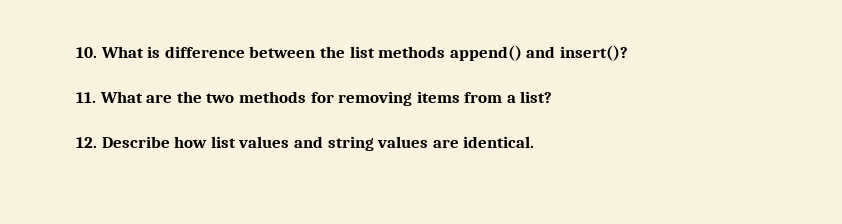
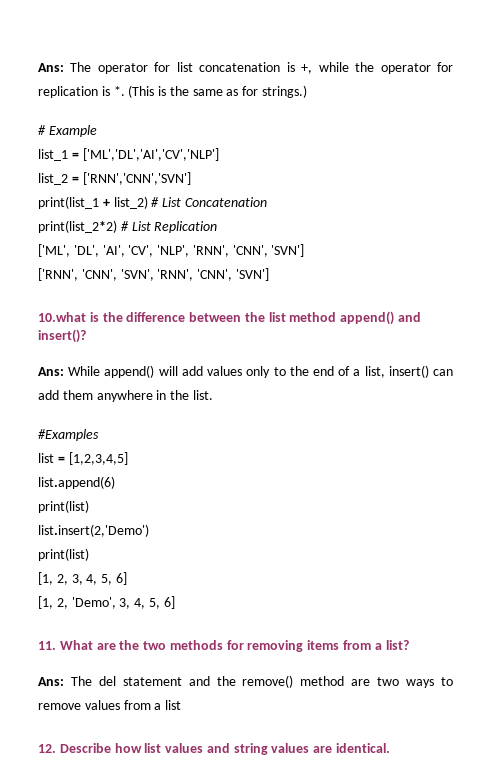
[76,46,161,58] 10. What is -> [38,62,453,74] [38,85,308,98] [38,125,97,137] [38,148,219,161] [38,172,191,185] [38,196,267,209] [38,220,218,233] [38,244,305,257] [38,268,269,281] [38,312,123,322] Ans: The operator for list concatenation is +, while the operator for replication is *. (This is the same as for strings.) // # Example // list_1 = ['ML','DL','AI','CV','NLP'] // list_2 = ['RNN','CNN','SVN'] // print(list_1 + list_2) # List Concatenation // print(list_2*2) # List Replication // ['ML', 'DL', 'AI', 'CV', 'NLP', 'RNN', 'CNN', 'SVN'] // ['RNN', 'CNN', 'SVN', 'RNN', 'CNN', 'SVN'] // 10.what is the
[378,46,446,58] methods -> [289,312,337,322] method
(628, 53) none -> [38,365,454,378] [38,390,213,402] [38,429,99,441] [38,452,128,465] [38,476,115,489] [38,500,89,513] [38,524,149,537] [38,548,89,561] [38,572,127,585] [38,596,175,609] // Ans: While append() will add values only to the end of a list, insert() can add them anywhere in the list. // #Examples // list = [1,2,3,4,5] // list.append(6) // print(list) // list.insert(2,'Demo') // print(list) // [1, 2, 3, 4, 5, 6] // [1, 2, 'Demo', 3, 4, 5, 6]
(553, 97) none -> [38,675,453,688] [38,700,182,710] // Ans: The del statement and the remove() method are two ways to remove values from a list

